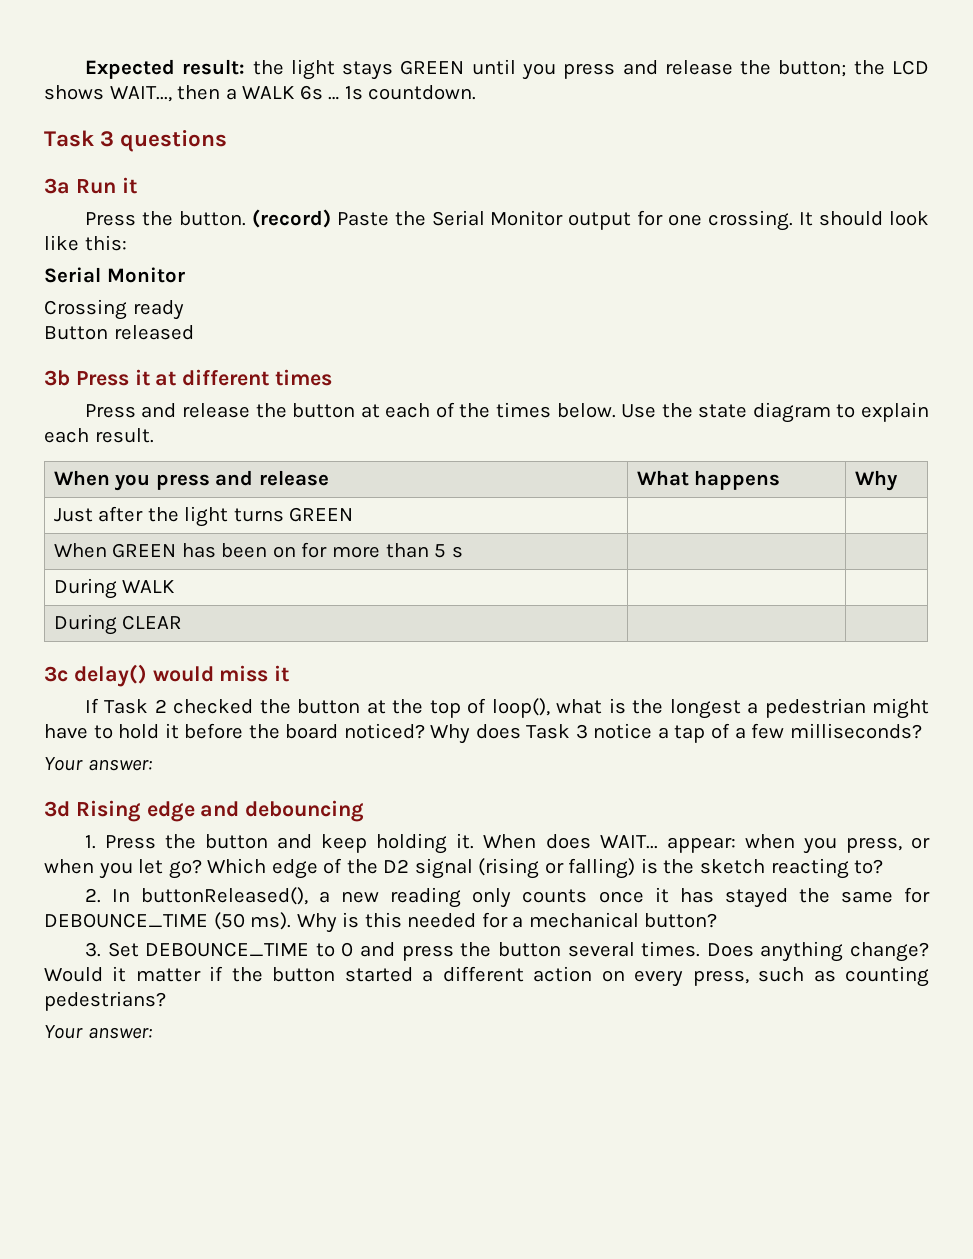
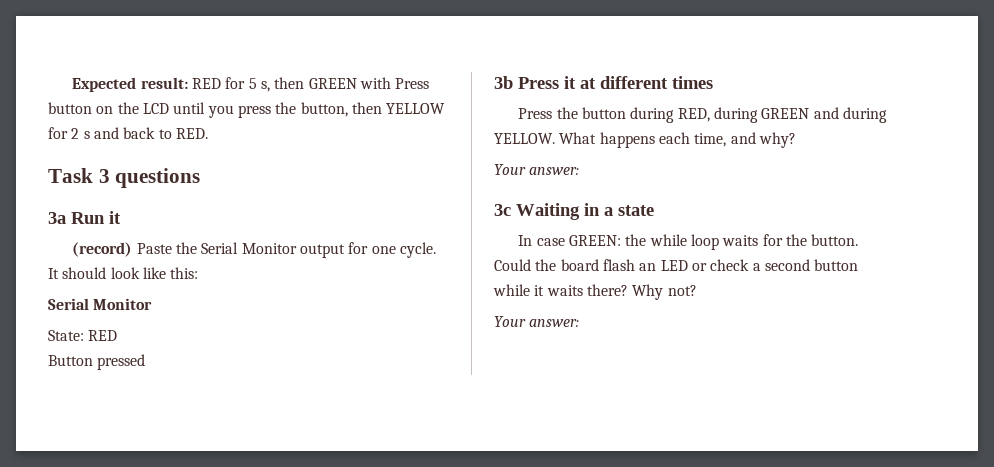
[252,59,930,80] [44,85,477,102] the light stays GREEN until you press and release the button; the LCD shows WAIT..., then a WALK 6s … 1s countdown. -> [192,77,430,92] [48,102,446,118] [48,127,208,139] RED for 5 s, then GREEN with Press button on the LCD until you press the button, then YELLOW for 2 s and back to RED.
[84,211,246,226] Press the button. -> (121, 217) none
[708,210,794,231] crossing. -> [400,242,437,258] cycle.
[44,299,184,320] Crossing ready -> [48,330,118,341] State: RED
[113,325,194,340] released -> [97,354,146,370] pressed
[141,402,929,423] [44,428,154,443] [53,470,329,491] [636,470,781,490] [854,470,898,491] [53,506,354,527] [53,542,463,558] [53,578,176,599] [53,614,183,635] [44,664,290,687] [84,698,929,719] [44,723,922,744] [44,757,152,771] [44,800,365,822] [84,833,930,854] [44,858,884,879] [84,887,930,908] [44,912,718,933] [84,941,929,962] [44,966,930,987] [44,991,166,1011] and release the button at each of the times below. Use the state diagram to explain each result. // When you press and release | What happens | Why // Just after the light turns GREEN | | // When GREEN has been on for more than 5 s | | // During WALK | | // During CLEAR | | // 3c delay() would miss it // If Task 2 checked the button at the top of loop(), what is the longest a pedestrian might have to hold it before the board noticed? Why does Task 3 notice a tap of a few milliseconds? // Your answer: // 3d Rising edge and debouncing // 1. Press the button and keep holding it. When does WAIT... appear: when you press, or when you let go? Which edge of the D2 signal (rising or falling) is the sketch reacting to? // 2. In buttonReleased(), a new reading only counts once it has stayed the same for DEBOUNCE_TIME (50 ms). Why is this needed for a mechanical button? // 3. Set DEBOUNCE_TIME to 0 and press the button several times. Does anything change? Would it matter if the button started a different action on every press, such as counting pedestrians? -> [556,107,888,123] [494,132,796,148] [494,164,580,175] [494,203,654,220] [518,234,859,250] [494,259,859,271] [493,284,697,300] the button during RED, during GREEN and during YELLOW. What happens each time, and why? // Your answer: // 3c Waiting in a state // In case GREEN: the while loop waits for the button. Could the board flash an LED or check a second button while it waits there? Why not?

